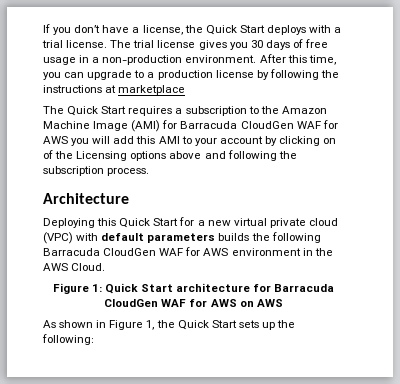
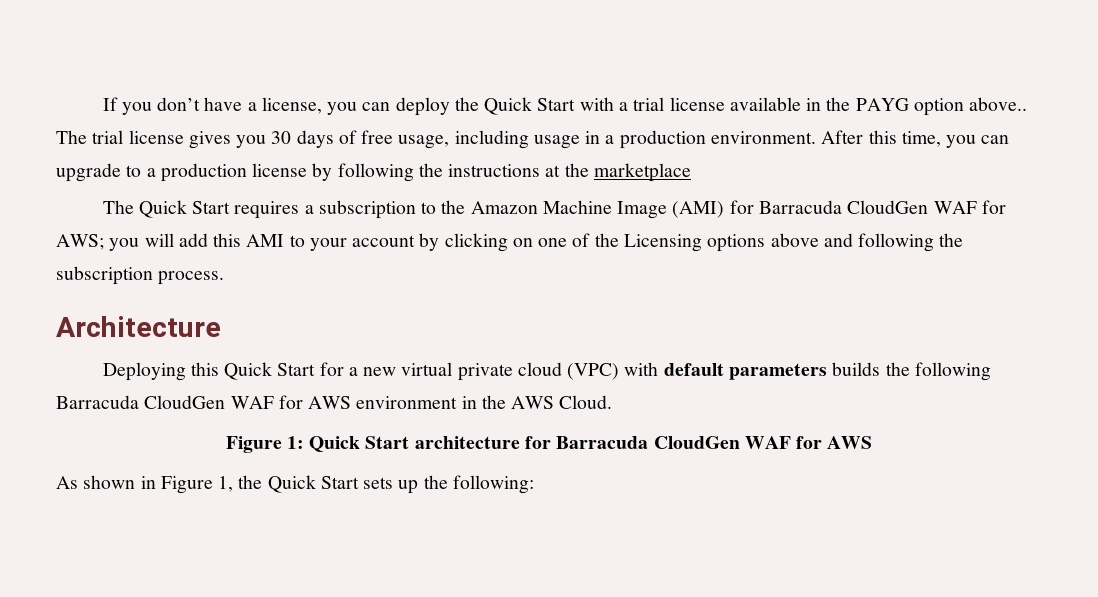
[184,25,306,35] the Quick Start deploys -> [327,97,576,116] you can deploy the Quick Start
[66,40,108,48] license. -> [669,97,1028,116] license available in the PAYG option above..
(329, 43) none -> [398,130,529,149] usage, including
[102,55,183,65] non-production -> [619,130,706,149] production
(117, 89) none -> [564,163,589,177] the
[43,136,68,144] AWS -> [56,234,104,250] AWS;
(337, 141) none -> [538,238,568,247] one
[239,299,283,307] on AWS -> (873, 442) none

